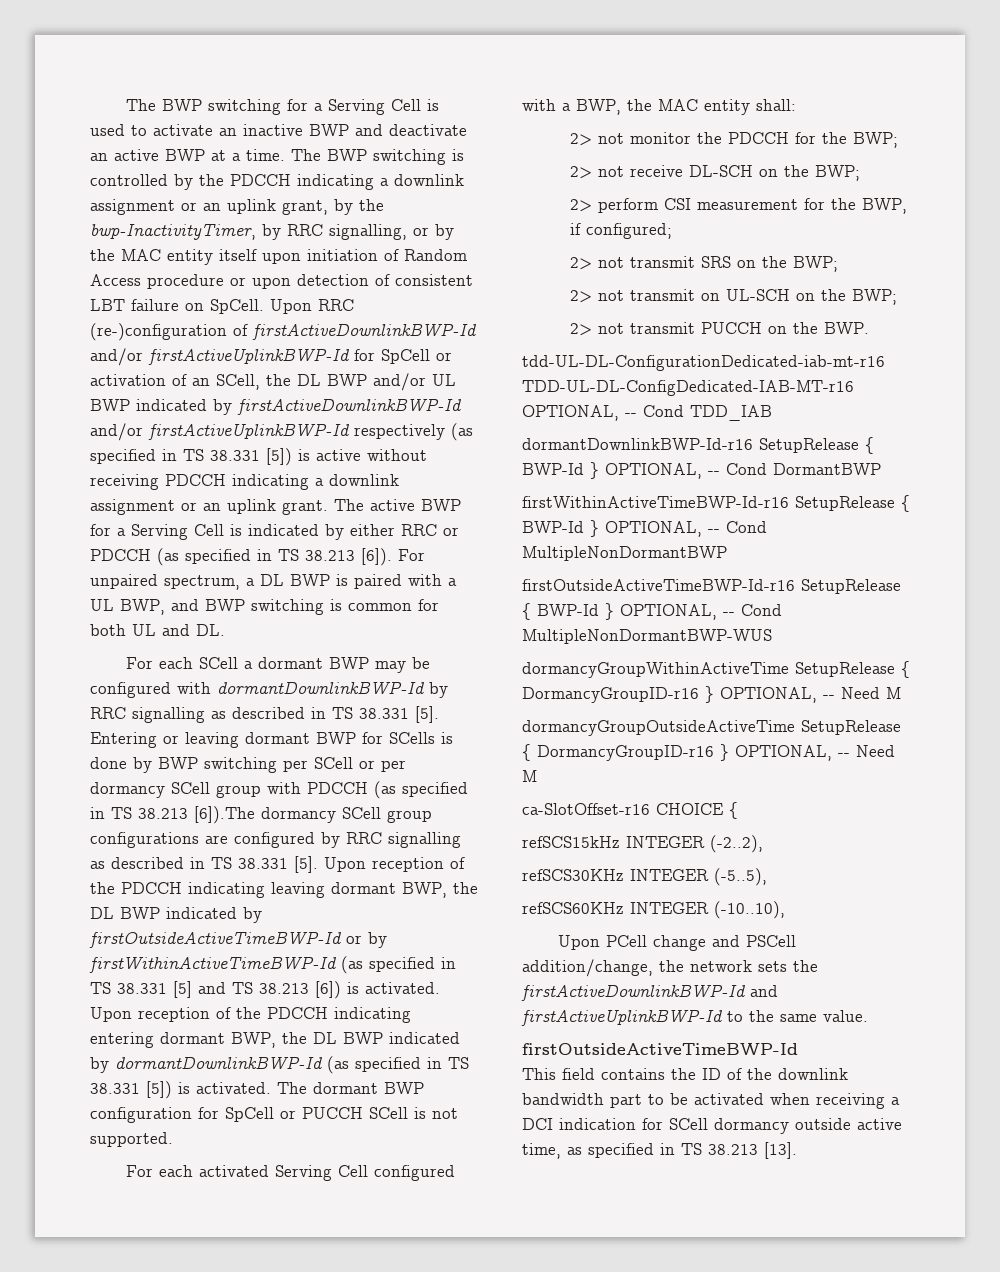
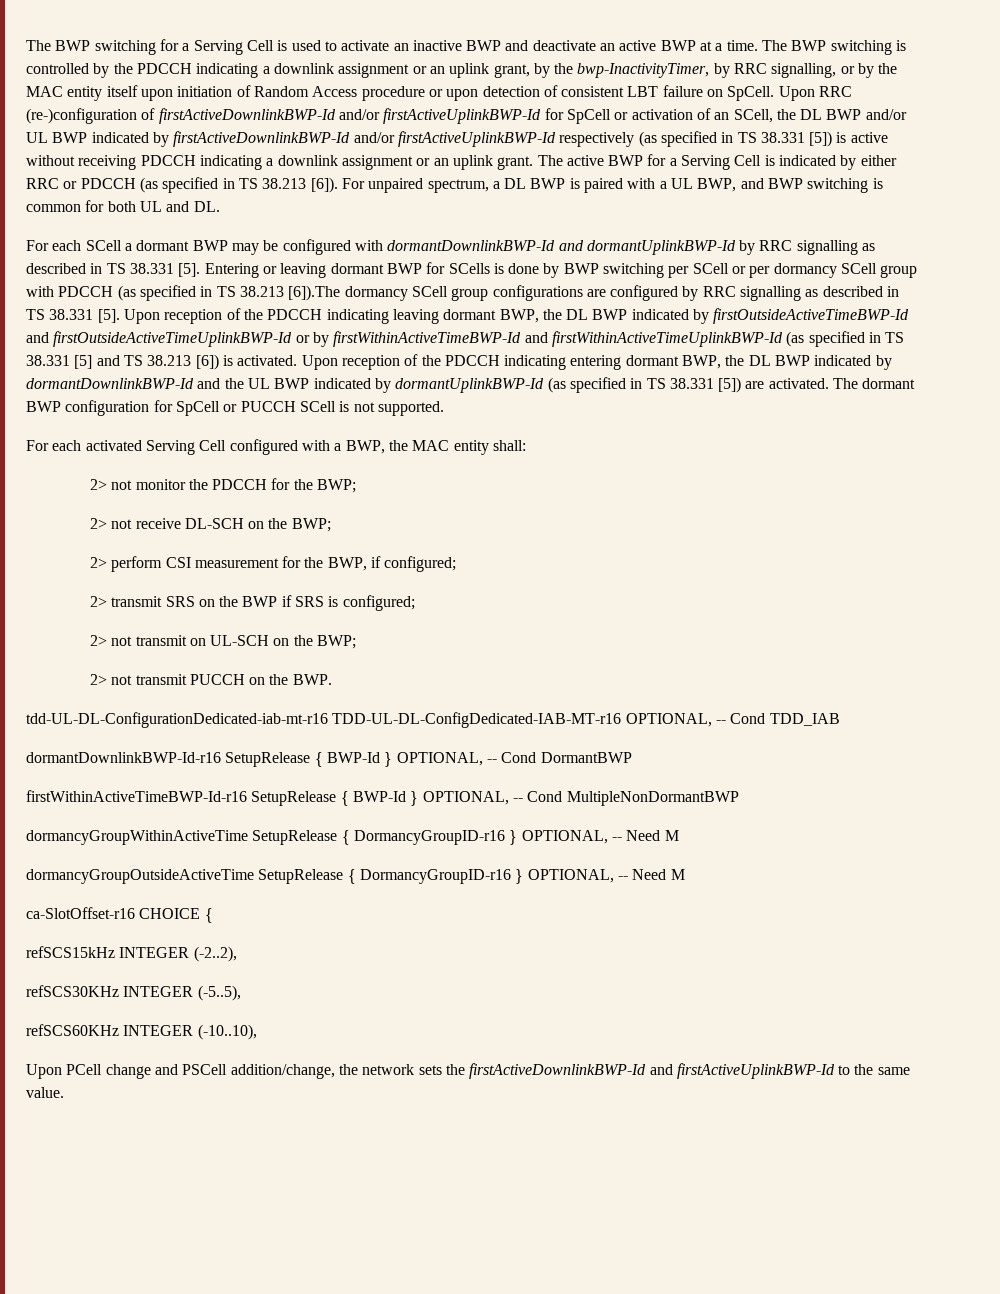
(425, 688) none -> [558,240,736,255] and dormantUplinkBWP-Id
(342, 939) none -> [26,331,293,347] and firstOutsideActiveTimeUplinkBWP-Id
(337, 964) none -> [524,331,783,347] and firstWithinActiveTimeUplinkBWP-Id
[327,1056,469,1074] [90,1081,190,1099] (as specified in TS 38.331 [5]) is -> [197,377,765,393] and the UL BWP indicated by dormantUplinkBWP-Id (as specified in TS 38.331 [5]) are
[597,257,624,268] not -> (107, 601) none
[792,256,838,272] BWP; -> [242,595,415,611] BWP if SRS is configured;
[522,579,901,594] [522,603,782,620] [522,629,772,644] // firstOutsideActiveTimeBWP-Id-r16 SetupRelease { BWP-Id } OPTIONAL, -- Cond MultipleNonDormantBWP-WUS -> (739, 798) none
[522,1043,798,1055] [522,1068,848,1080] [522,1093,900,1109] [522,1118,902,1134] [522,1142,797,1159] // firstOutsideActiveTimeBWP-Id // This field contains the ID of the downlink bandwidth part to be activated when receiving a DCI indication for SCell dormancy outside active time, as specified in TS 38.213 [13]. -> (64, 1092) none

